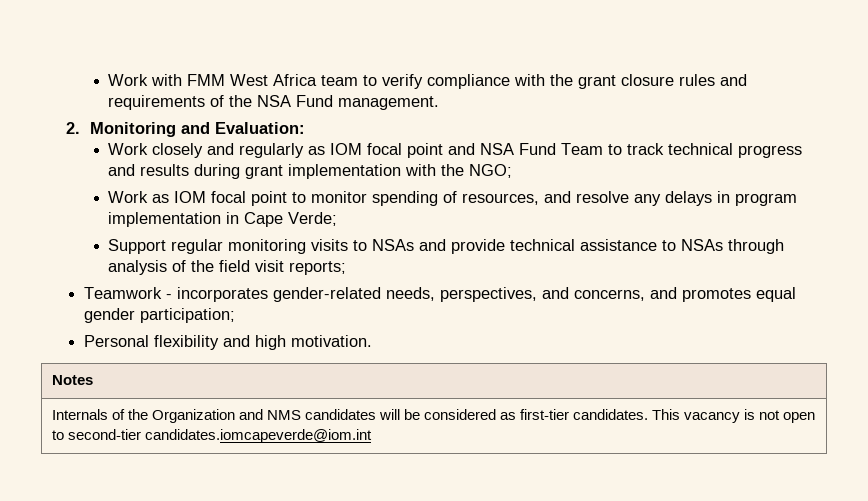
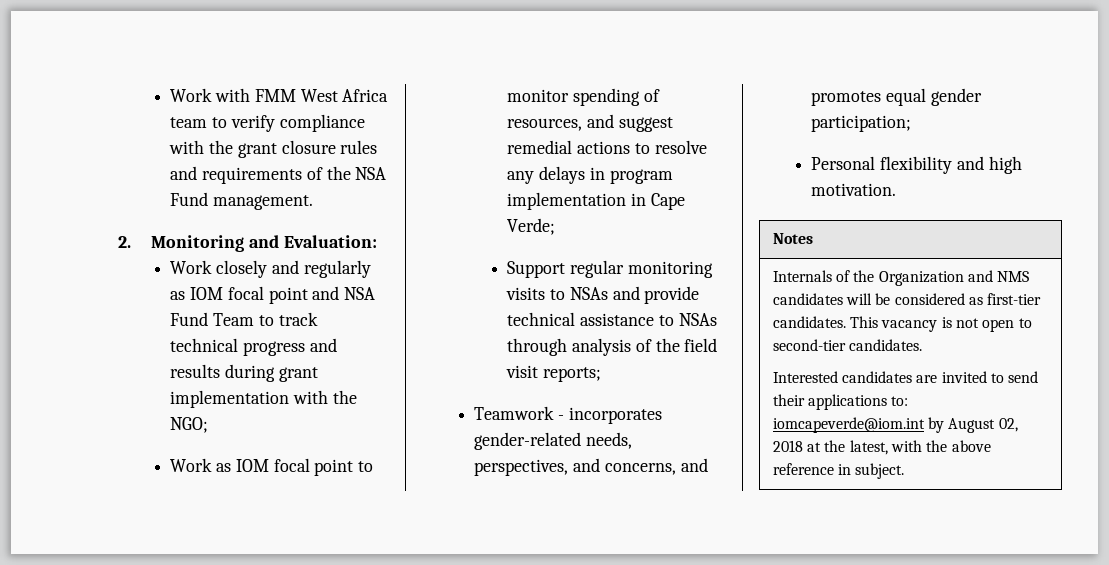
(572, 197) none -> [618,117,673,132] [507,140,650,154] suggest remedial actions to
[144,429,372,443] candidates.iomcapeverde@iom.int -> [849,339,923,351] [772,371,1039,383] [772,394,909,410] [772,417,1018,433] [772,440,991,455] [772,463,905,479] candidates. // Interested candidates are invited to send their applications to: iomcapeverde@iom.int by August 02, 2018 at the latest, with the above reference in subject.

